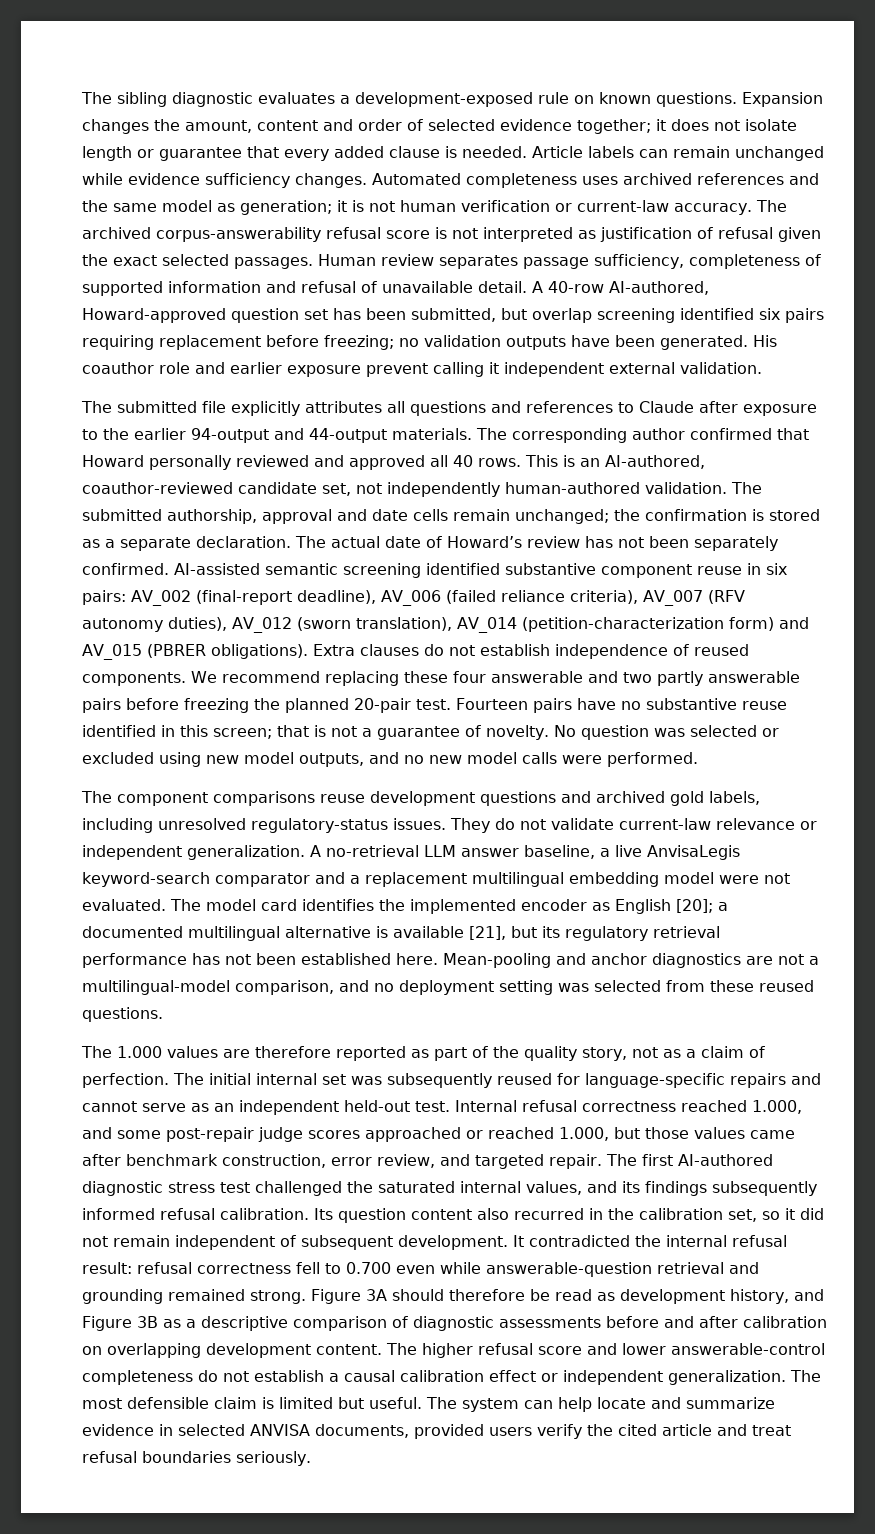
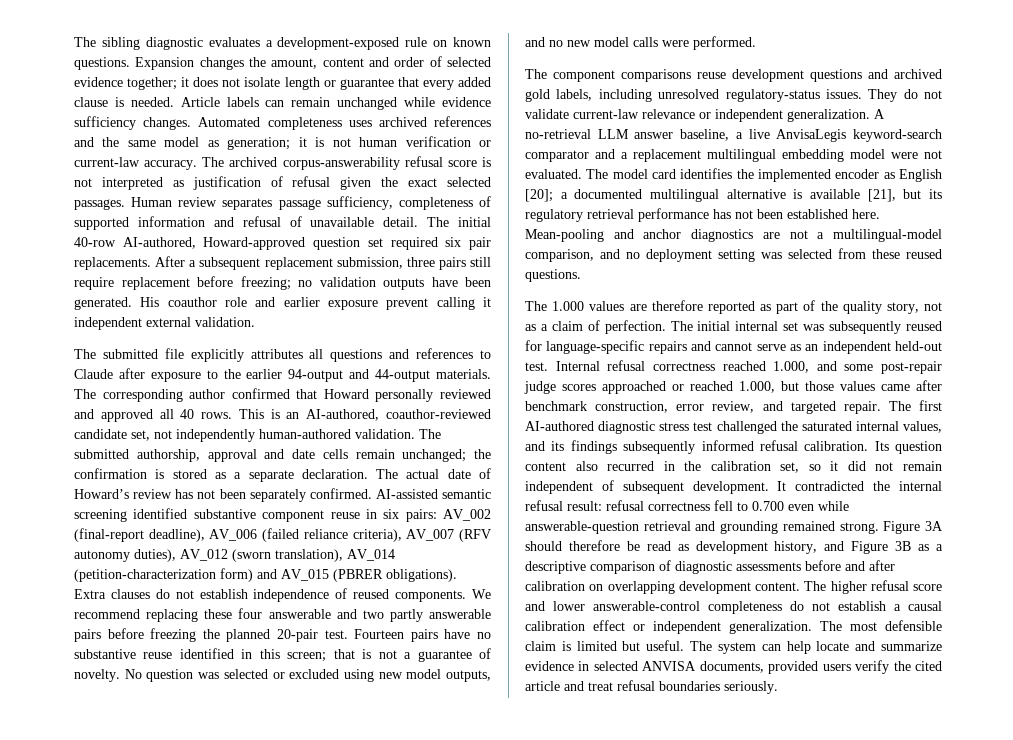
[532,281,543,293] A -> [427,217,491,227] The initial
[333,308,824,323] [82,335,154,350] has been submitted, but overlap screening identified six pairs requiring -> [390,237,492,250] [74,256,491,270] [74,277,114,290] required six pair replacements. After a subsequent replacement submission, three pairs still require

